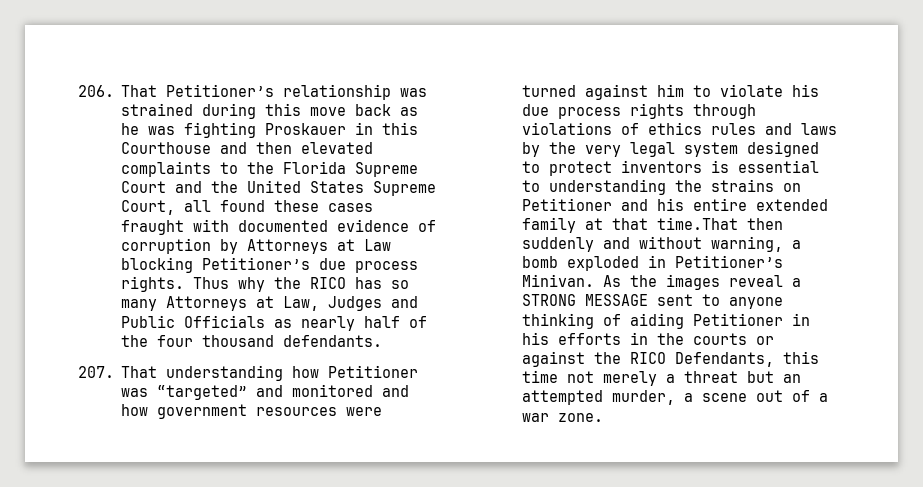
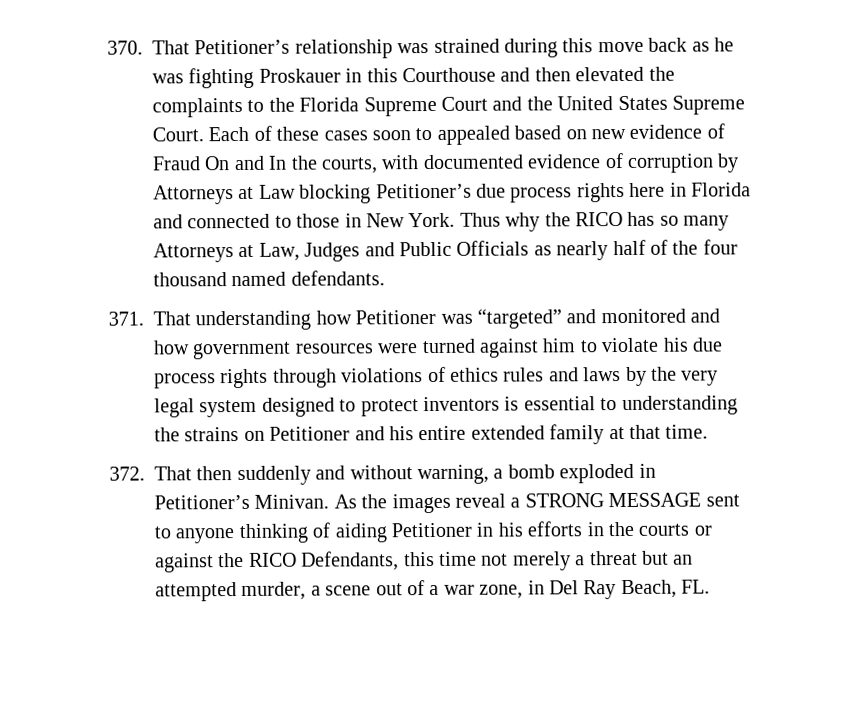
[78,85,114,97] 206. -> [107,40,143,55] 370.
(374, 148) none -> [648,66,675,81] the
[121,200,374,215] [121,220,185,235] Court, all found these cases fraught -> [152,123,725,145] [152,155,378,174] Court. Each of these cases soon to appealed based on new evidence of Fraud On and In the courts,
[121,276,185,292] rights. -> [576,182,751,203] [153,212,456,229] rights here in Florida and connected to those in New York.
(275, 341) none -> [231,271,287,287] named
[78,366,114,378] 207. -> [108,311,144,326] 371.
[657,217,739,230] time.That -> [665,424,709,439] [109,466,192,481] time. // 372. That
[558,413,604,422] zone. -> [479,579,711,600] zone, in Del Ray Beach, FL.

